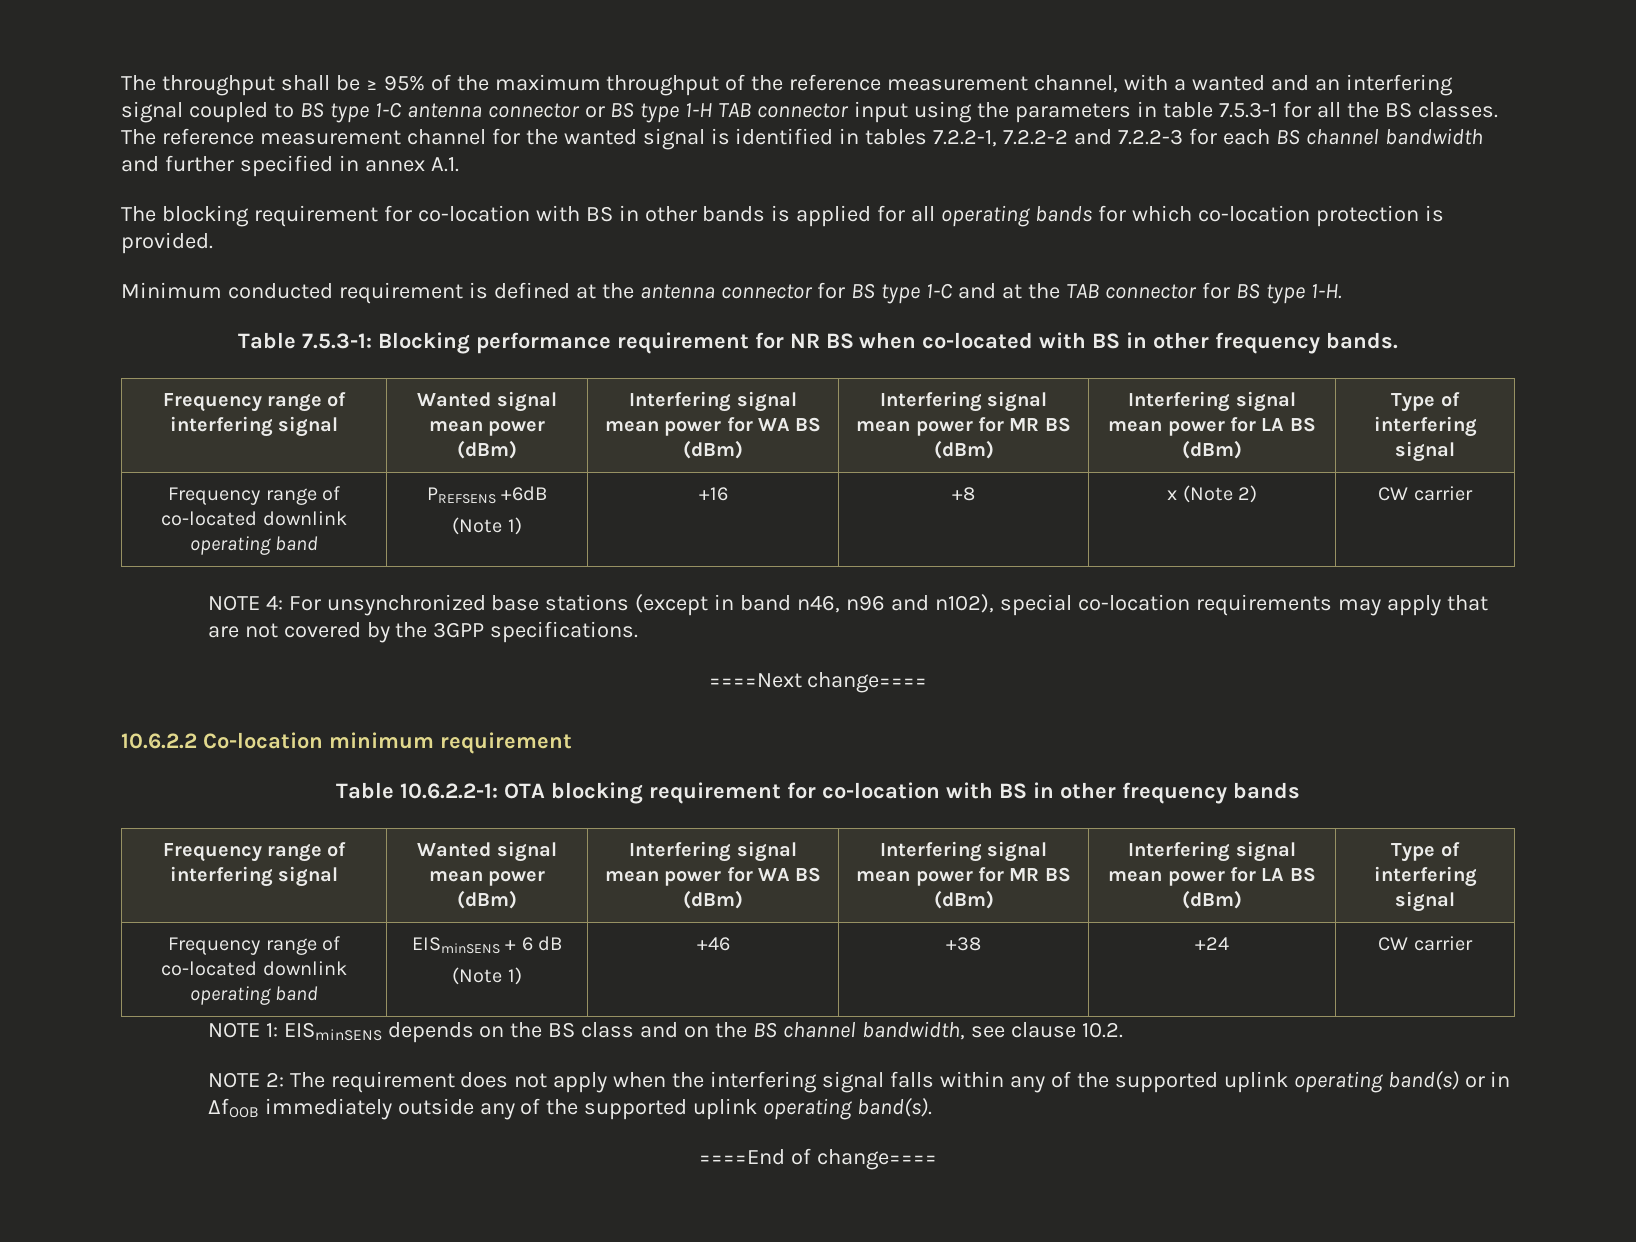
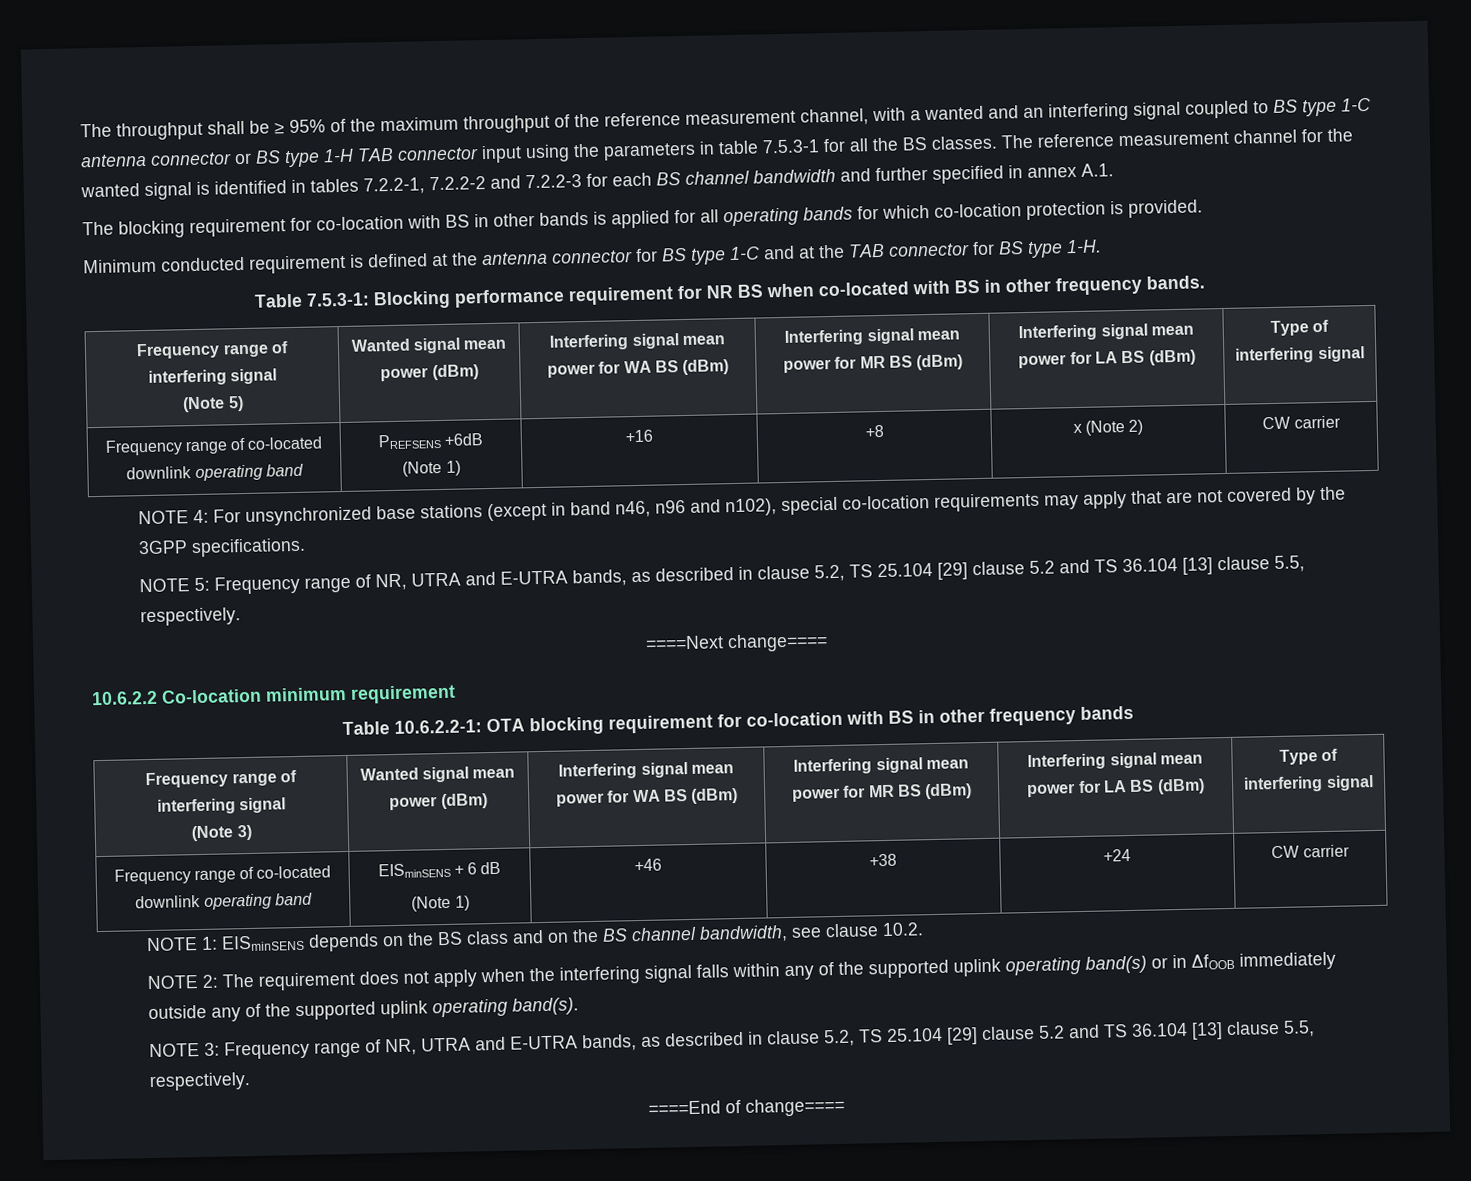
(339, 426) none -> [182,396,244,413] // (Note 5)
(639, 632) none -> [139,555,1306,595] [140,607,242,627] // NOTE 5: Frequency range of NR, UTRA and E-UTRA bands, as described in clause 5.2, TS 25.104 [29] clause 5.2 and TS 36.104 [13] clause 5.5, respectively.
(339, 876) none -> [191,824,252,842] // (Note 3)
(933, 1107) none -> [149,1020,1316,1060] [149,1071,252,1092] // NOTE 3: Frequency range of NR, UTRA and E-UTRA bands, as described in clause 5.2, TS 25.104 [29] clause 5.2 and TS 36.104 [13] clause 5.5, respectively.

